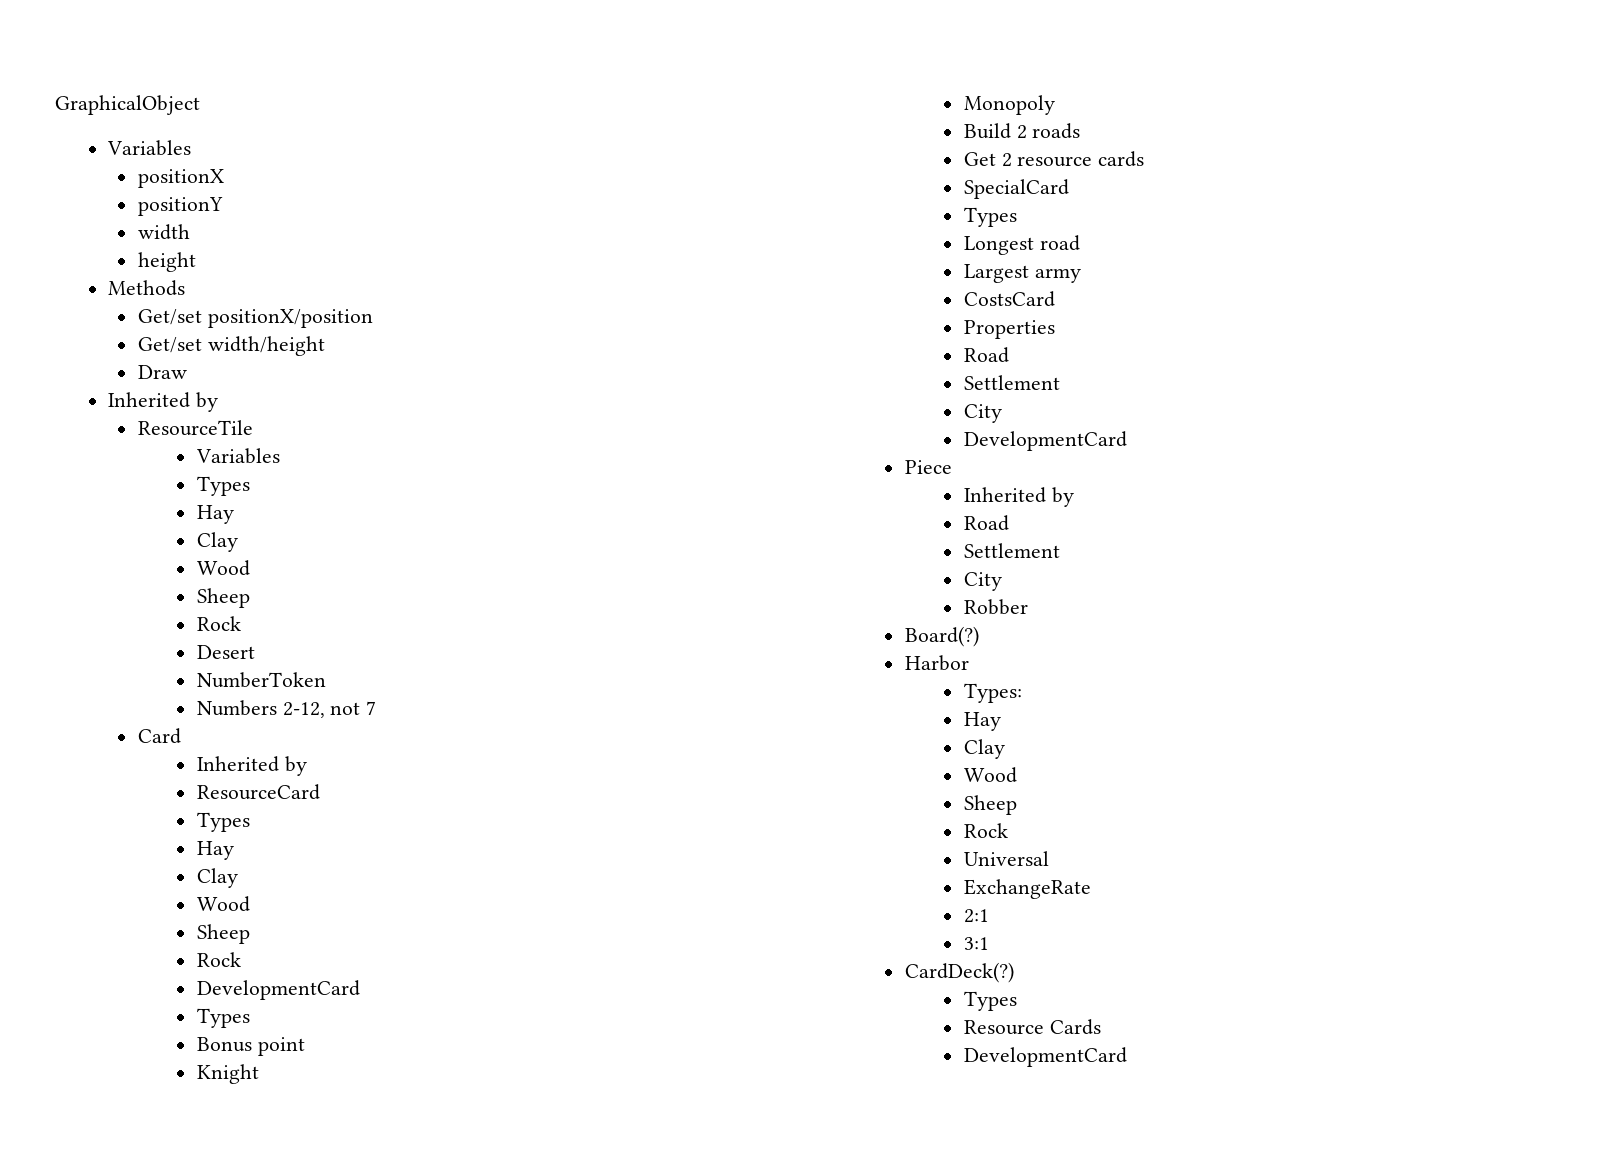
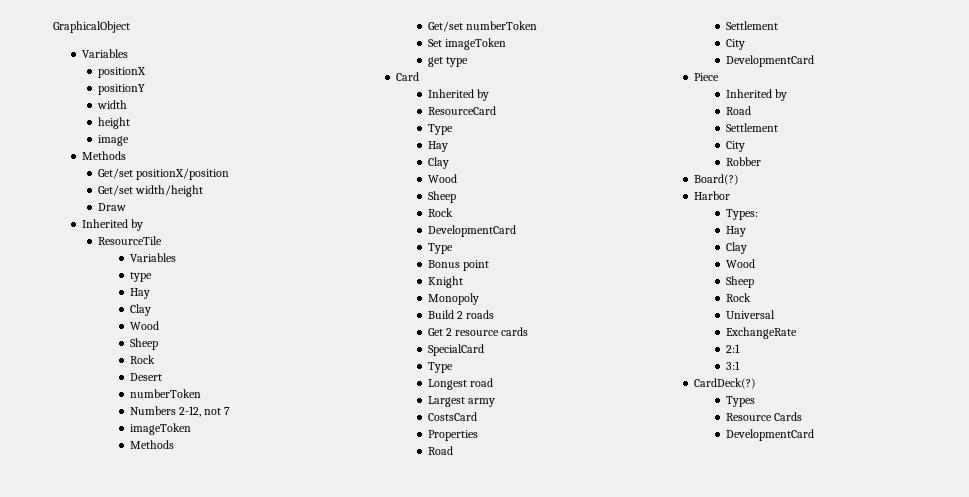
(196, 262) none -> [97,135,129,146] // image
[196,476,250,496] Types -> [129,272,152,282] type
[196,672,326,688] NumberToken -> [129,389,201,398] numberToken
(377, 708) none -> [129,423,191,435] [129,440,174,449] [427,21,537,32] [427,38,506,50] [427,57,468,67] // imageToken // Methods // Get/set numberToken // Set imageToken // get type
[196,812,250,832] Types -> [427,124,453,135] Type
[196,1008,250,1028] Types -> [427,243,453,254] Type
[963,207,1017,227] Types -> [427,362,453,373] Type

